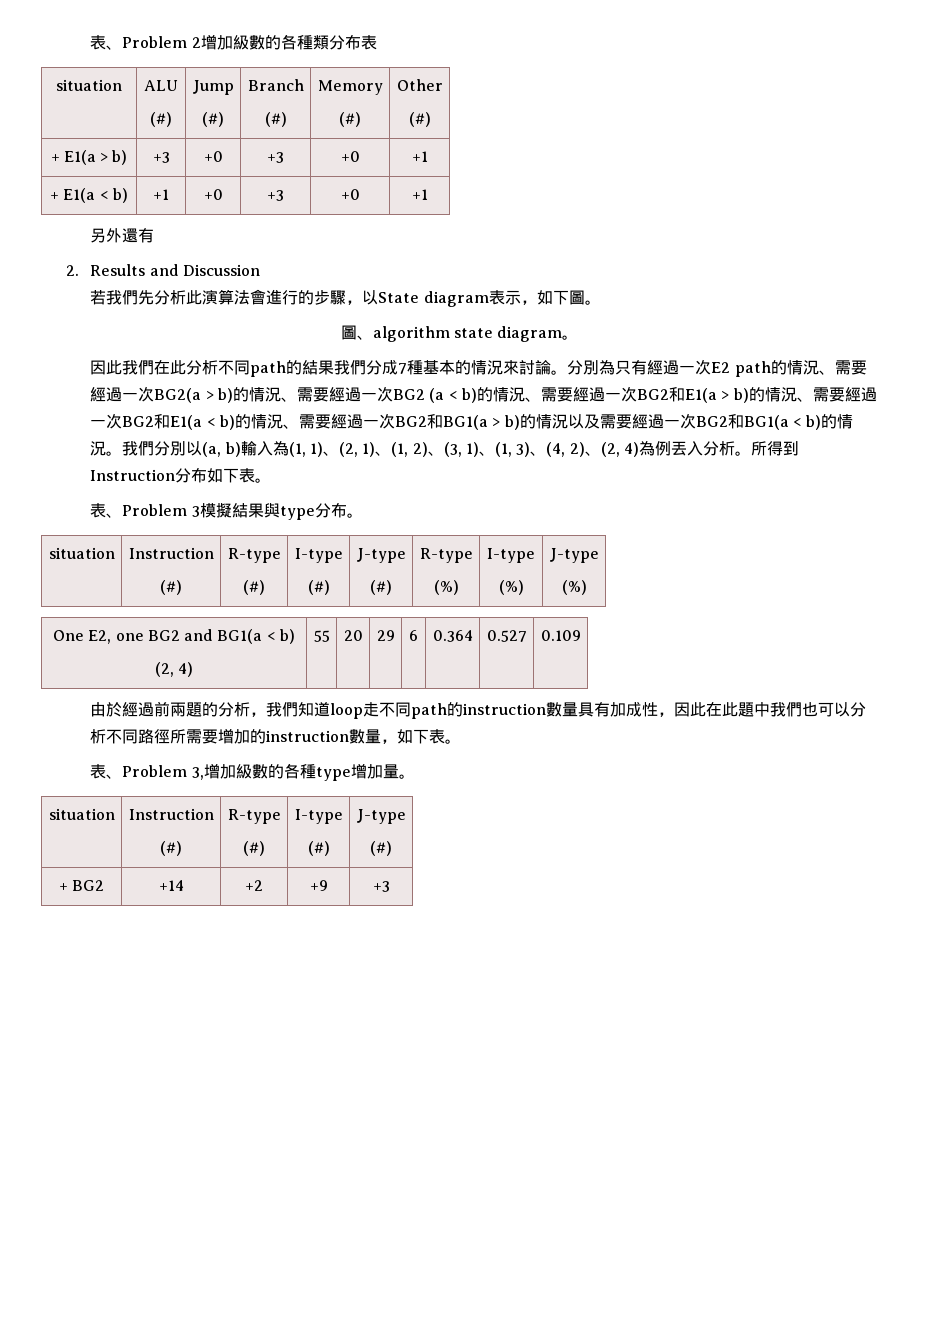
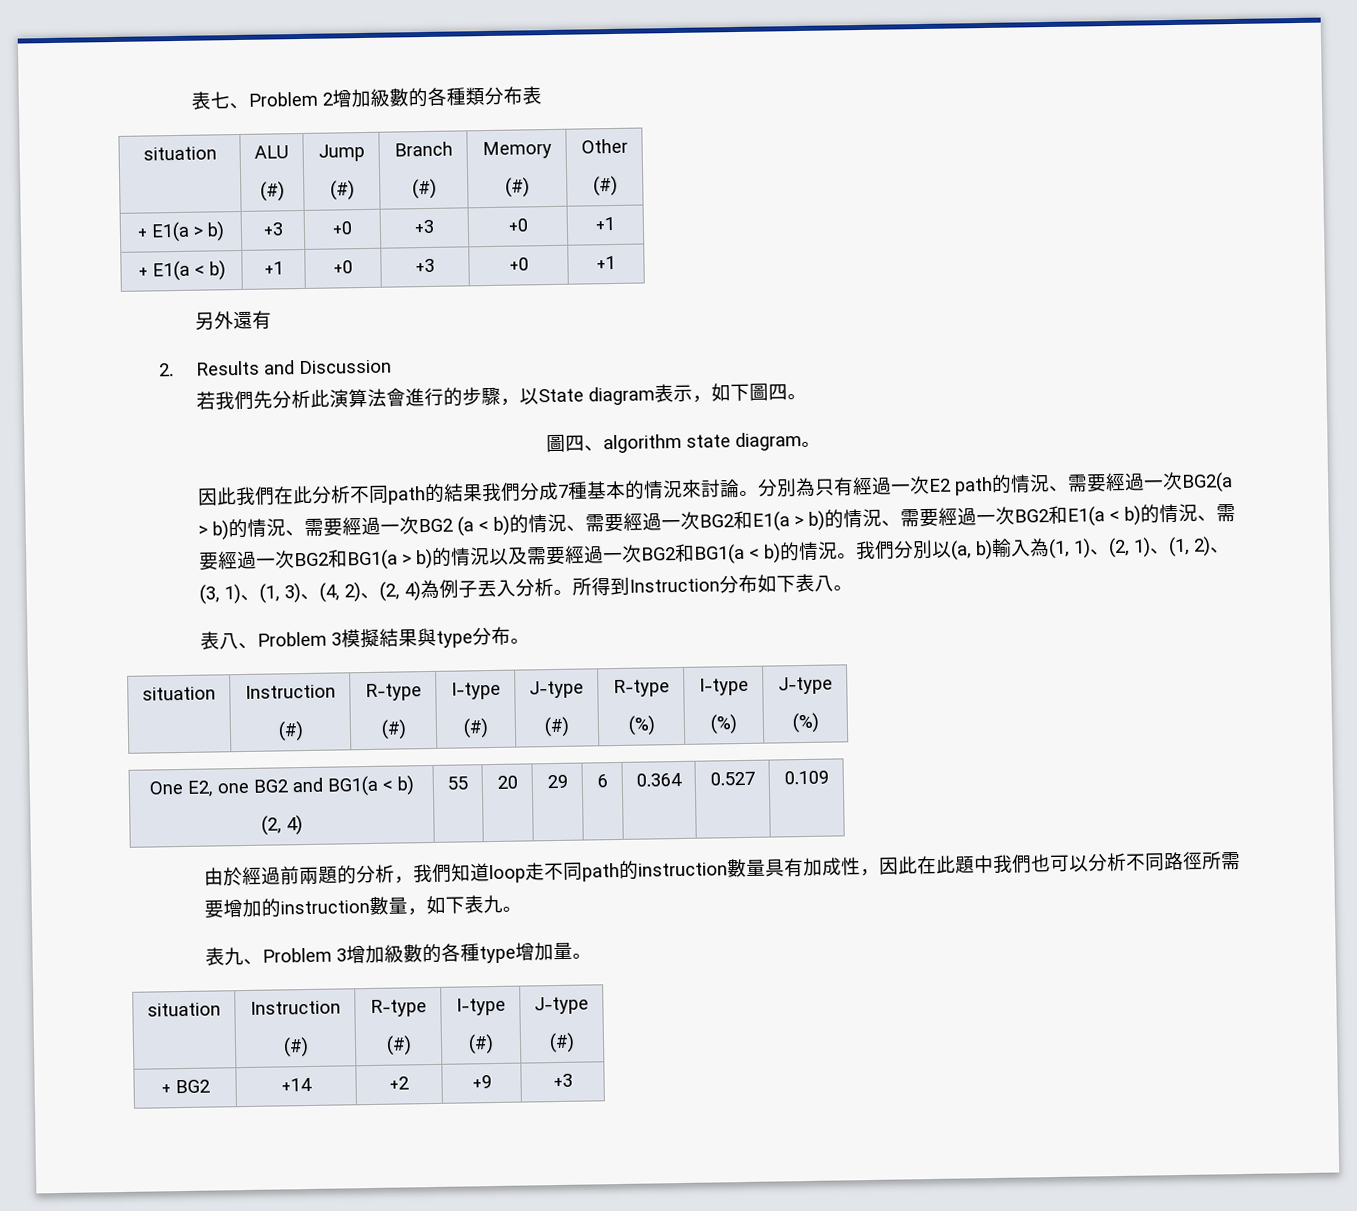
[90,35,107,50] 表 -> [190,91,230,110] 表七
(585, 297) none -> [767,384,788,401] 四
(357, 332) none -> [564,435,585,452] 四
(672, 448) none -> [457,580,478,599] 子
[255,478,272,483] [90,503,107,518] 。 // 表 -> [813,575,853,592] [199,631,239,650] 八。 // 表八
[445,739,462,744] [90,764,204,780] 。 // 表、Problem 3, -> [482,894,522,914] [204,947,347,966] 九。 // 表九、Problem 3

